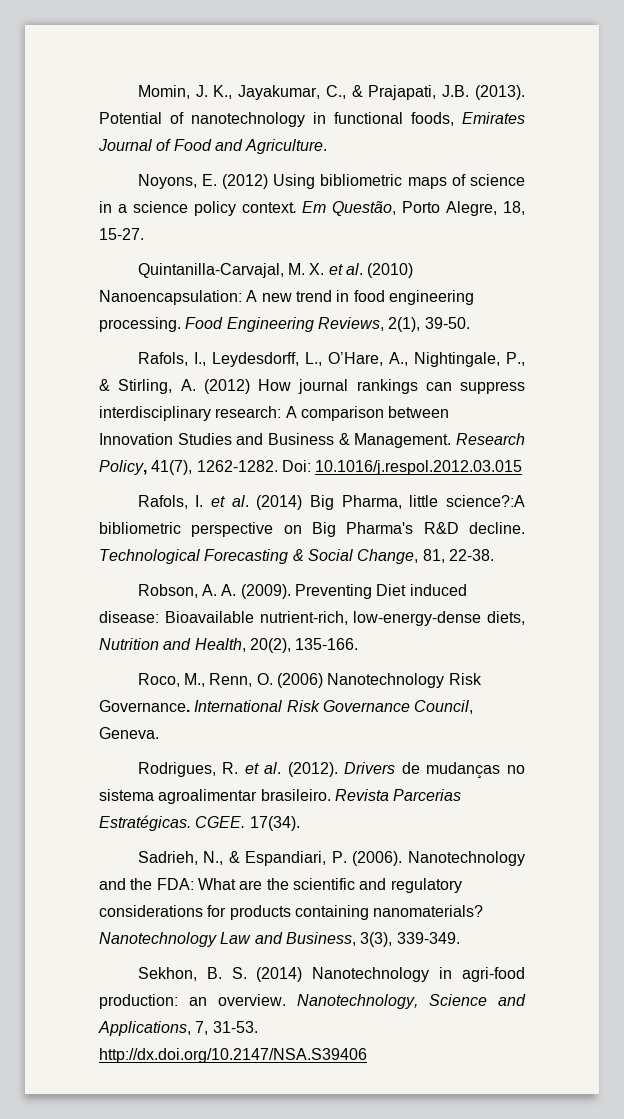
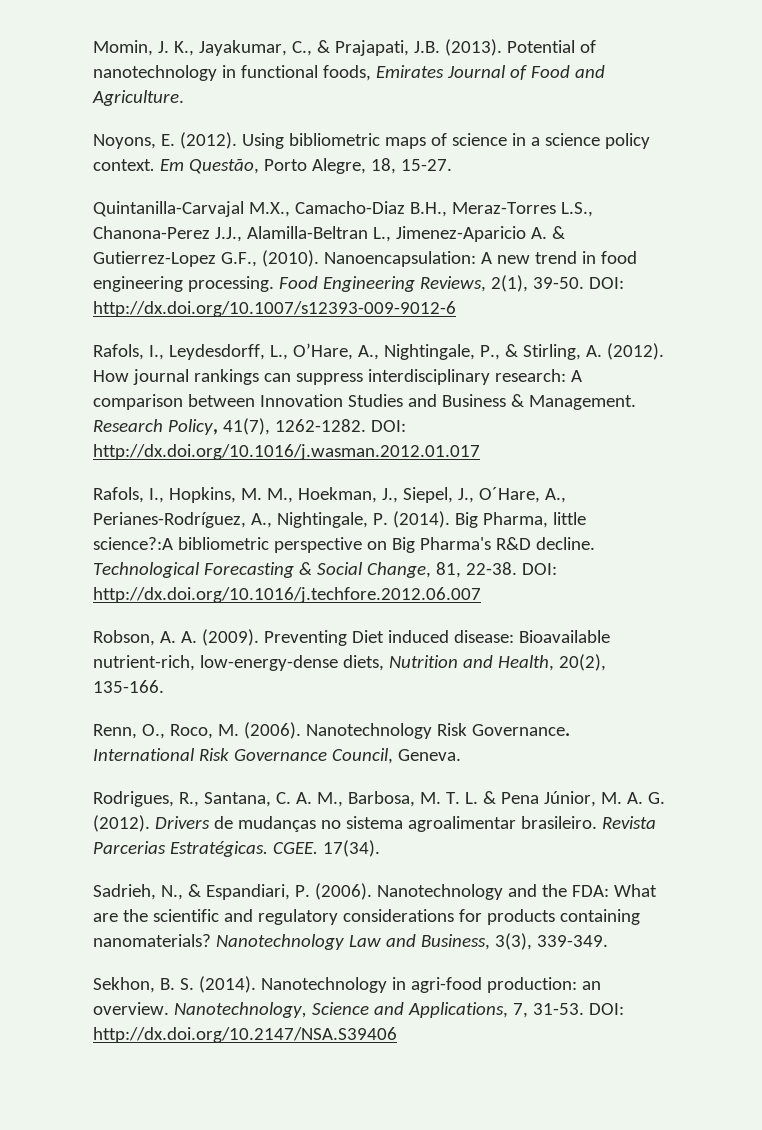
[222,174,269,189] (2012) -> [179,132,237,149] (2012).
[137,263,414,278] Quintanilla-Carvajal, M. X. et al. (2010) -> [93,201,593,217] [93,226,565,242] [93,250,319,267] Quintanilla-Carvajal M.X., Camacho-Diaz B.H., Meraz-Torres L.S., Chanona-Perez J.J., Alamilla-Beltran L., Jimenez-Aparicio A. & Gutierrez-Lopez G.F., (2010).
(470, 323) none -> [588,277,624,289] [93,301,456,317] DOI: http://dx.doi.org/10.1007/s12393-009-9012-6
[203,379,250,394] (2012) -> [606,343,664,360] (2012).
[281,460,523,475] [137,495,303,510] Doi: 10.1016/j.respol.2012.03.015 // Rafols, I. et al. (2014) -> [370,420,406,432] [93,444,480,460] [93,487,566,503] [93,511,450,528] DOI: http://dx.doi.org/10.1016/j.wasman.2012.01.017 // Rafols, I., Hopkins, M. M., Hoekman, J., Siepel, J., O´Hare, A., Perianes-Rodríguez, A., Nightingale, P. (2014).
(494, 555) none -> [521,563,557,575] [93,587,481,603] DOI: http://dx.doi.org/10.1016/j.techfore.2012.06.007
[137,673,324,688] Roco, M., Renn, O. (2006) -> [93,722,301,739] Renn, O., Roco, M. (2006).
[222,762,282,774] R. et al. -> [178,791,665,807] R., Santana, C. A. M., Barbosa, M. T. L. & Pena Júnior, M. A. G.
[256,967,303,982] (2014) -> [198,976,256,993] (2014).
(258, 1027) none -> [588,1003,624,1015] DOI:

